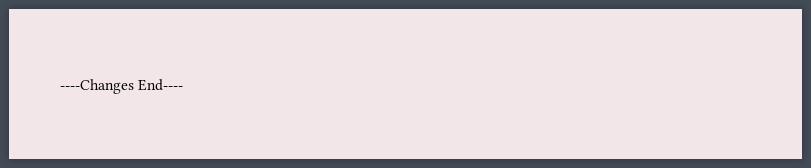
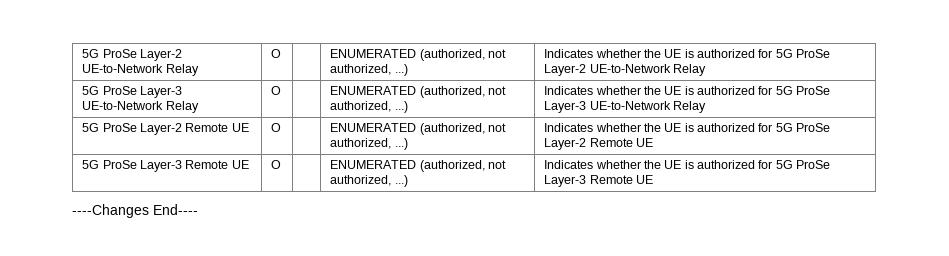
(60, 86) none -> [82,49,182,61] [82,64,199,76] [271,49,282,58] [330,49,506,61] [330,64,408,76] [544,49,831,58] [544,64,706,76] [82,86,182,98] [82,101,199,113] [271,86,282,95] [330,86,506,98] [330,101,408,113] [544,86,831,95] [544,101,706,113] [82,123,249,135] [271,123,282,132] [330,123,506,135] [330,138,408,150] [544,123,831,132] [544,138,653,150] [82,160,249,172] [271,160,282,169] [330,160,506,172] [330,175,408,187] [544,160,831,169] [544,175,653,187] 5G ProSe Layer-2 UE-to-Network Relay | O | | ENUMERATED (authorized, not authorized, ...) | Indicates whether the UE is authorized for 5G ProSe Layer-2 UE-to-Network Relay // 5G ProSe Layer-3 UE-to-Network Relay | O | | ENUMERATED (authorized, not authorized, ...) | Indicates whether the UE is authorized for 5G ProSe Layer-3 UE-to-Network Relay // 5G ProSe Layer-2 Remote UE | O | | ENUMERATED (authorized, not authorized, ...) | Indicates whether the UE is authorized for 5G ProSe Layer-2 Remote UE // 5G ProSe Layer-3 Remote UE | O | | ENUMERATED (authorized, not authorized, ...) | Indicates whether the UE is authorized for 5G ProSe Layer-3 Remote UE //

